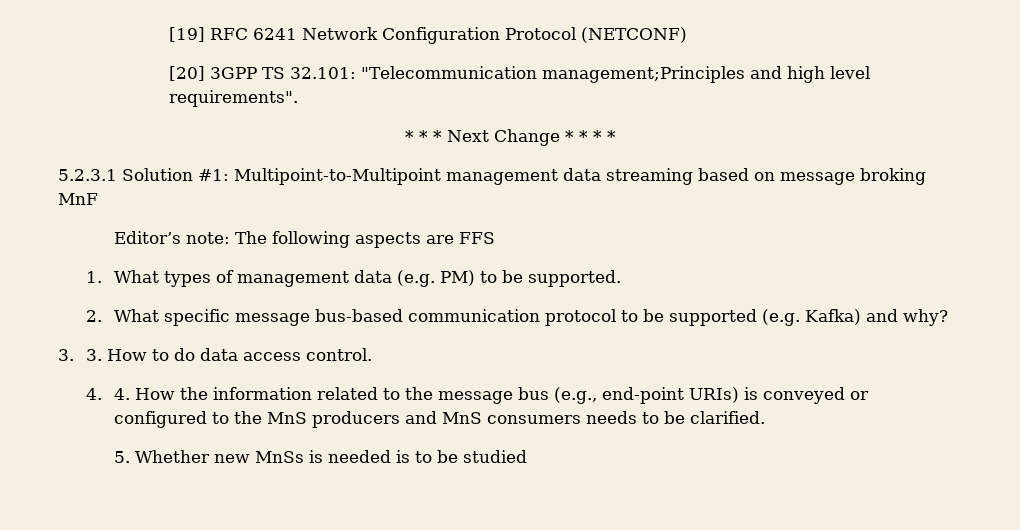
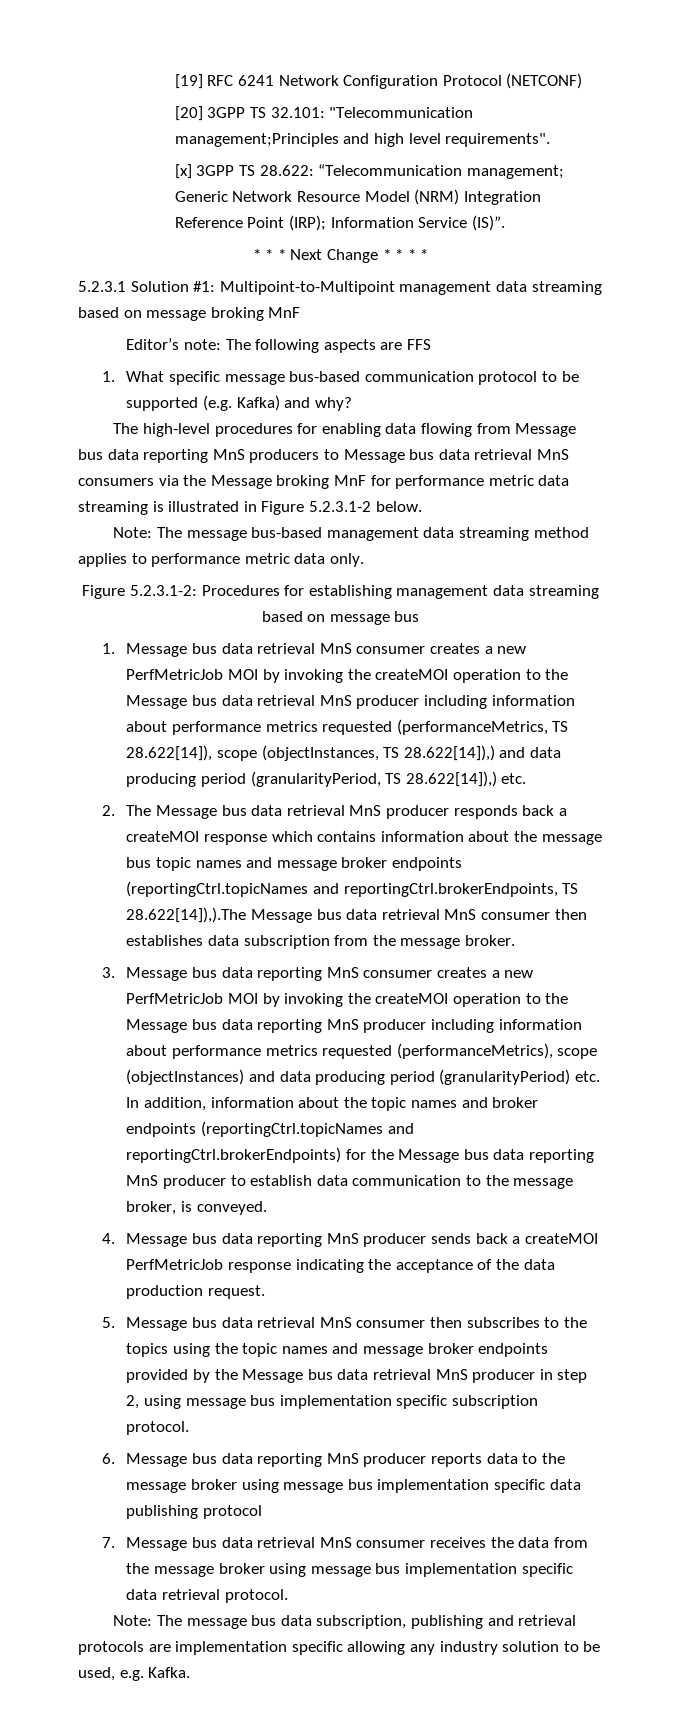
(299, 98) none -> [174,164,564,179] [174,189,541,205] [174,215,505,231] // [x] 3GPP TS 28.622: “Telecommunication management; Generic Network Resource Model (NRM) Integration Reference Point (IRP); Information Service (IS)”.
[163,270,621,287] [85,309,159,322] types of management data (e.g. PM) to be supported. // 2. What -> (165, 376) none
[58,348,372,361] [85,387,869,404] [113,411,765,428] [113,450,527,463] 3. 3. How to do data access control. // 4. 4. How the information related to the message bus (e.g., end-point URIs) is conveyed or configured to the MnS producers and MnS consumers needs to be clarified. // 5. Whether new MnSs is needed is to be studied -> [113,423,577,437] [78,449,569,463] [78,475,570,489] [78,501,422,515] [113,527,589,541] [78,553,364,567] [82,585,599,599] [261,611,420,625] [102,643,527,657] [126,669,569,683] [126,695,575,709] [126,719,569,735] [126,745,561,761] [126,771,527,787] [102,805,567,819] [126,831,602,845] [126,857,462,871] [126,881,579,897] [126,907,587,923] [126,935,515,949] [102,967,534,981] [126,993,569,1007] [126,1019,582,1033] [126,1043,598,1059] [126,1069,600,1085] [126,1097,539,1111] [126,1121,414,1137] [126,1147,594,1163] [126,1175,574,1189] [126,1201,267,1215] [102,1233,598,1247] [126,1259,555,1273] [126,1285,266,1299] [102,1317,587,1331] [126,1343,549,1357] [126,1369,588,1383] [126,1395,538,1409] [126,1421,190,1435] [102,1453,565,1467] [126,1479,581,1493] [126,1505,263,1519] [102,1537,588,1551] [126,1563,573,1577] [126,1589,288,1603] [113,1615,577,1629] [78,1641,601,1655] [78,1667,191,1681] The high-level procedures for enabling data flowing from Message bus data reporting MnS producers to Message bus data retrieval MnS consumers via the Message broking MnF for performance metric data streaming is illustrated in Figure 5.2.3.1-2 below. // Note: The message bus-based management data streaming method applies to performance metric data only. // Figure 5.2.3.1-2: Procedures for establishing management data streaming based on message bus // 1. Message bus data retrieval MnS consumer creates a new PerfMetricJob MOI by invoking the createMOI operation to the Message bus data retrieval MnS producer including information about performance metrics requested (performanceMetrics, TS 28.622[14]), scope (objectInstances, TS 28.622[14]),) and data producing period (granularityPeriod, TS 28.622[14]),) etc. // 2. The Message bus data retrieval MnS producer responds back a createMOI response which contains information about the message bus topic names and message broker endpoints (reportingCtrl.topicNames and reportingCtrl.brokerEndpoints, TS 28.622[14]),).The Message bus data retrieval MnS consumer then establishes data subscription from the message broker. // 3. Message bus data reporting MnS consumer creates a new PerfMetricJob MOI by invoking the createMOI operation to the Message bus data reporting MnS producer including information about performance metrics requested (performanceMetrics), scope (objectInstances) and data producing period (granularityPeriod) etc. In addition, information about the topic names and broker endpoints (reportingCtrl.topicNames and reportingCtrl.brokerEndpoints) for the Message bus data reporting MnS producer to establish data communication to the message broker, is conveyed. // 4. Message bus data reporting MnS producer sends back a createMOI PerfMetricJob response indicating the acceptance of the data production request. // 5. Message bus data retrieval MnS consumer then subscribes to the topics using the topic names and message broker endpoints provided by the Message bus data retrieval MnS producer in step 2, using message bus implementation specific subscription protocol. // 6. Message bus data reporting MnS producer reports data to the message broker using message bus implementation specific data publishing protocol // 7. Message bus data retrieval MnS consumer receives the data from the message broker using message bus implementation specific data retrieval protocol. // Note: The message bus data subscription, publishing and retrieval protocols are implementation specific allowing any industry solution to be used, e.g. Kafka.

